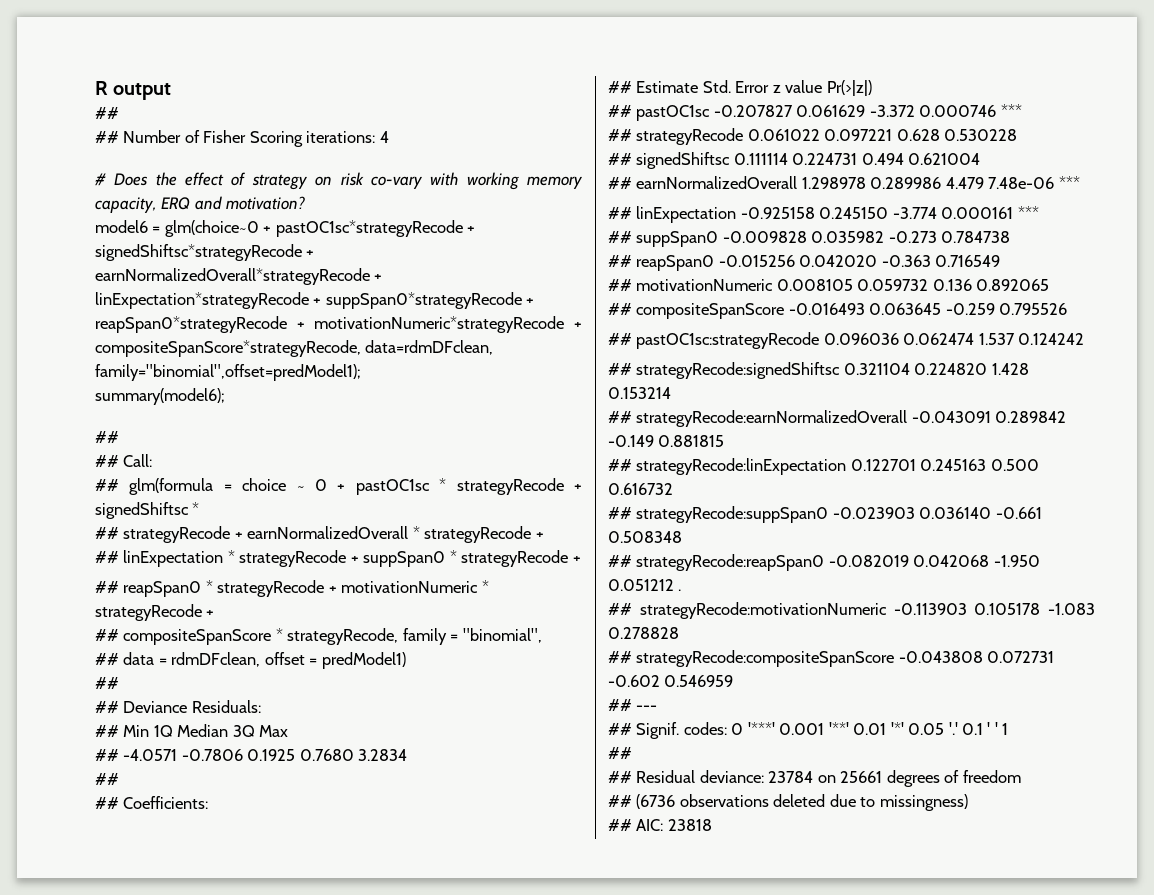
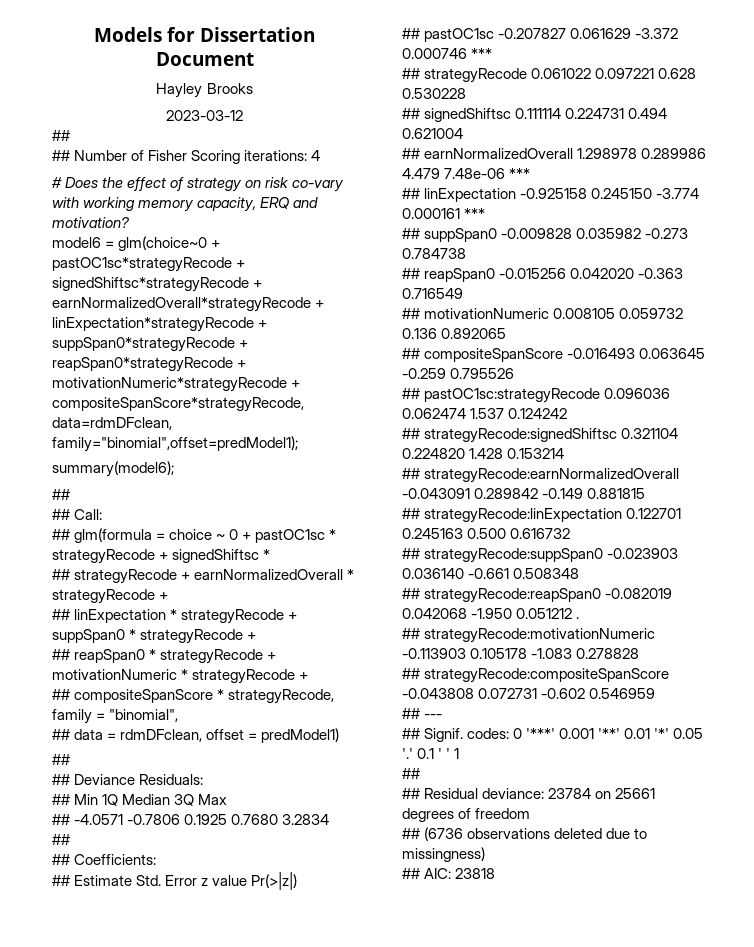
[95,81,172,100] R output -> [94,27,315,42] [155,52,254,66] [156,83,253,98] [166,110,243,121] Models for Dissertation Document // Hayley Brooks // 2023-03-12

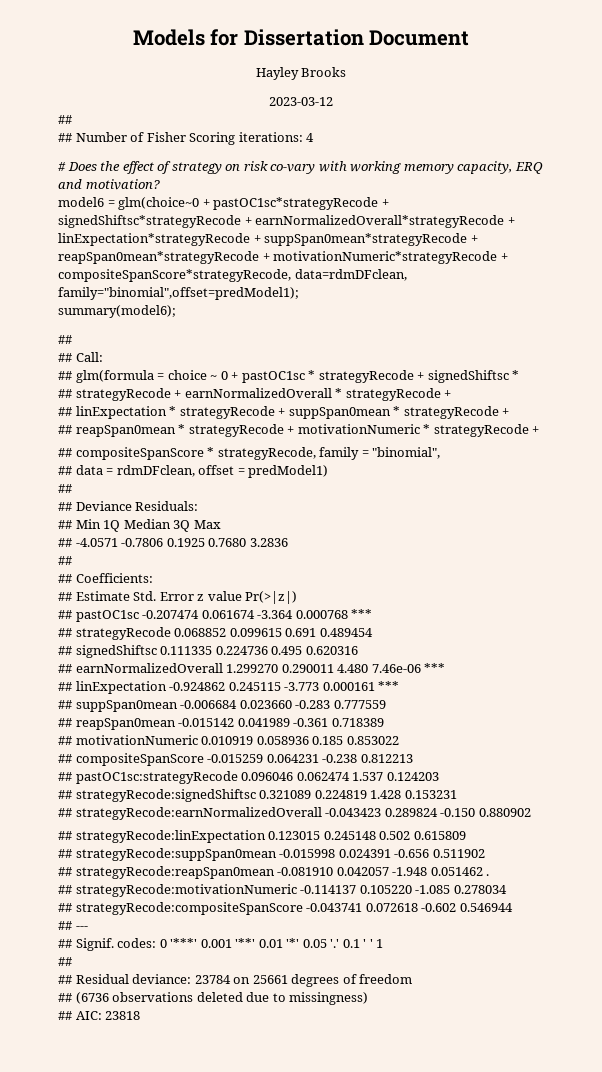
[52,337,249,352] [52,357,233,372] suppSpan0*strategyRecode + reapSpan0*strategyRecode -> [264,233,478,246] [58,251,259,264] suppSpan0mean*strategyRecode + reapSpan0mean*strategyRecode
[52,629,257,644] [52,649,146,663] suppSpan0 * strategyRecode + // ## reapSpan0 -> [288,406,510,419] [58,425,176,437] suppSpan0mean * strategyRecode + // ## reapSpan0mean
[282,814,330,825] 3.2834 -> [249,538,288,547] 3.2836
[498,28,679,39] [402,48,467,59] -0.207827 0.061629 -3.372 0.000746 -> [142,610,348,619] -0.207474 0.061674 -3.364 0.000768
[531,68,697,79] [402,88,466,99] [402,108,668,122] [402,128,463,139] [402,148,707,159] [402,168,506,179] 0.061022 0.097221 0.628 0.530228 // ## signedShiftsc 0.111114 0.224731 0.494 0.621004 // ## earnNormalizedOverall 1.298978 0.289986 4.479 7.48e-06 -> [174,628,373,637] [58,645,358,658] [58,663,421,673] 0.068852 0.099615 0.691 0.489454 // ## signedShiftsc 0.111335 0.224736 0.495 0.620316 // ## earnNormalizedOverall 1.299270 0.290011 4.480 7.46e-06
[520,188,700,199] -0.925158 0.245150 -3.774 -> [169,682,320,691] -0.924862 0.245115 -3.773
[424,228,689,242] [402,248,466,259] [402,268,684,282] [402,288,463,299] [402,308,684,319] [402,328,507,339] [402,348,706,362] [402,368,515,379] suppSpan0 -0.009828 0.035982 -0.273 0.784738 // ## reapSpan0 -0.015256 0.042020 -0.363 0.716549 // ## motivationNumeric 0.008105 0.059732 0.136 0.892065 // ## compositeSpanScore -0.016493 0.063645 -0.259 0.795526 -> [75,700,386,712] [58,718,384,730] [58,735,399,745] [58,753,413,766] suppSpan0mean -0.006684 0.023660 -0.283 0.777559 // ## reapSpan0mean -0.015142 0.041989 -0.361 0.718389 // ## motivationNumeric 0.010919 0.058936 0.185 0.853022 // ## compositeSpanScore -0.015259 0.064231 -0.238 0.812213
[604,388,671,399] 0.096036 -> [241,772,294,781] 0.096046
[508,408,568,419] 0.124242 -> [386,772,439,781] 0.124203
[621,428,679,439] [402,448,565,459] [402,468,680,483] [402,488,646,499] [402,508,682,523] [402,528,571,539] [402,548,679,563] [402,568,580,579] [402,588,673,603] [402,608,580,619] [402,628,656,643] [402,648,640,659] [402,668,670,683] [402,688,656,699] 0.321104 0.224820 1.428 0.153214 // ## strategyRecode:earnNormalizedOverall -0.043091 0.289842 -0.149 0.881815 // ## strategyRecode:linExpectation 0.122701 0.245163 0.500 0.616732 // ## strategyRecode:suppSpan0 -0.023903 0.036140 -0.661 0.508348 // ## strategyRecode:reapSpan0 -0.082019 0.042068 -1.950 0.051212 . // ## strategyRecode:motivationNumeric -0.113903 0.105178 -1.083 0.278828 // ## strategyRecode:compositeSpanScore -0.043808 0.072731 -0.602 0.546959 -> [259,790,457,799] [58,807,531,820] [58,830,466,843] [58,848,485,861] [58,866,490,879] [58,884,507,897] [58,902,513,915] 0.321089 0.224819 1.428 0.153231 // ## strategyRecode:earnNormalizedOverall -0.043423 0.289824 -0.150 0.880902 // ## strategyRecode:linExpectation 0.123015 0.245148 0.502 0.615809 // ## strategyRecode:suppSpan0mean -0.015998 0.024391 -0.656 0.511902 // ## strategyRecode:reapSpan0mean -0.081910 0.042057 -1.948 0.051462 . // ## strategyRecode:motivationNumeric -0.114137 0.105220 -1.085 0.278034 // ## strategyRecode:compositeSpanScore -0.043741 0.072618 -0.602 0.546944

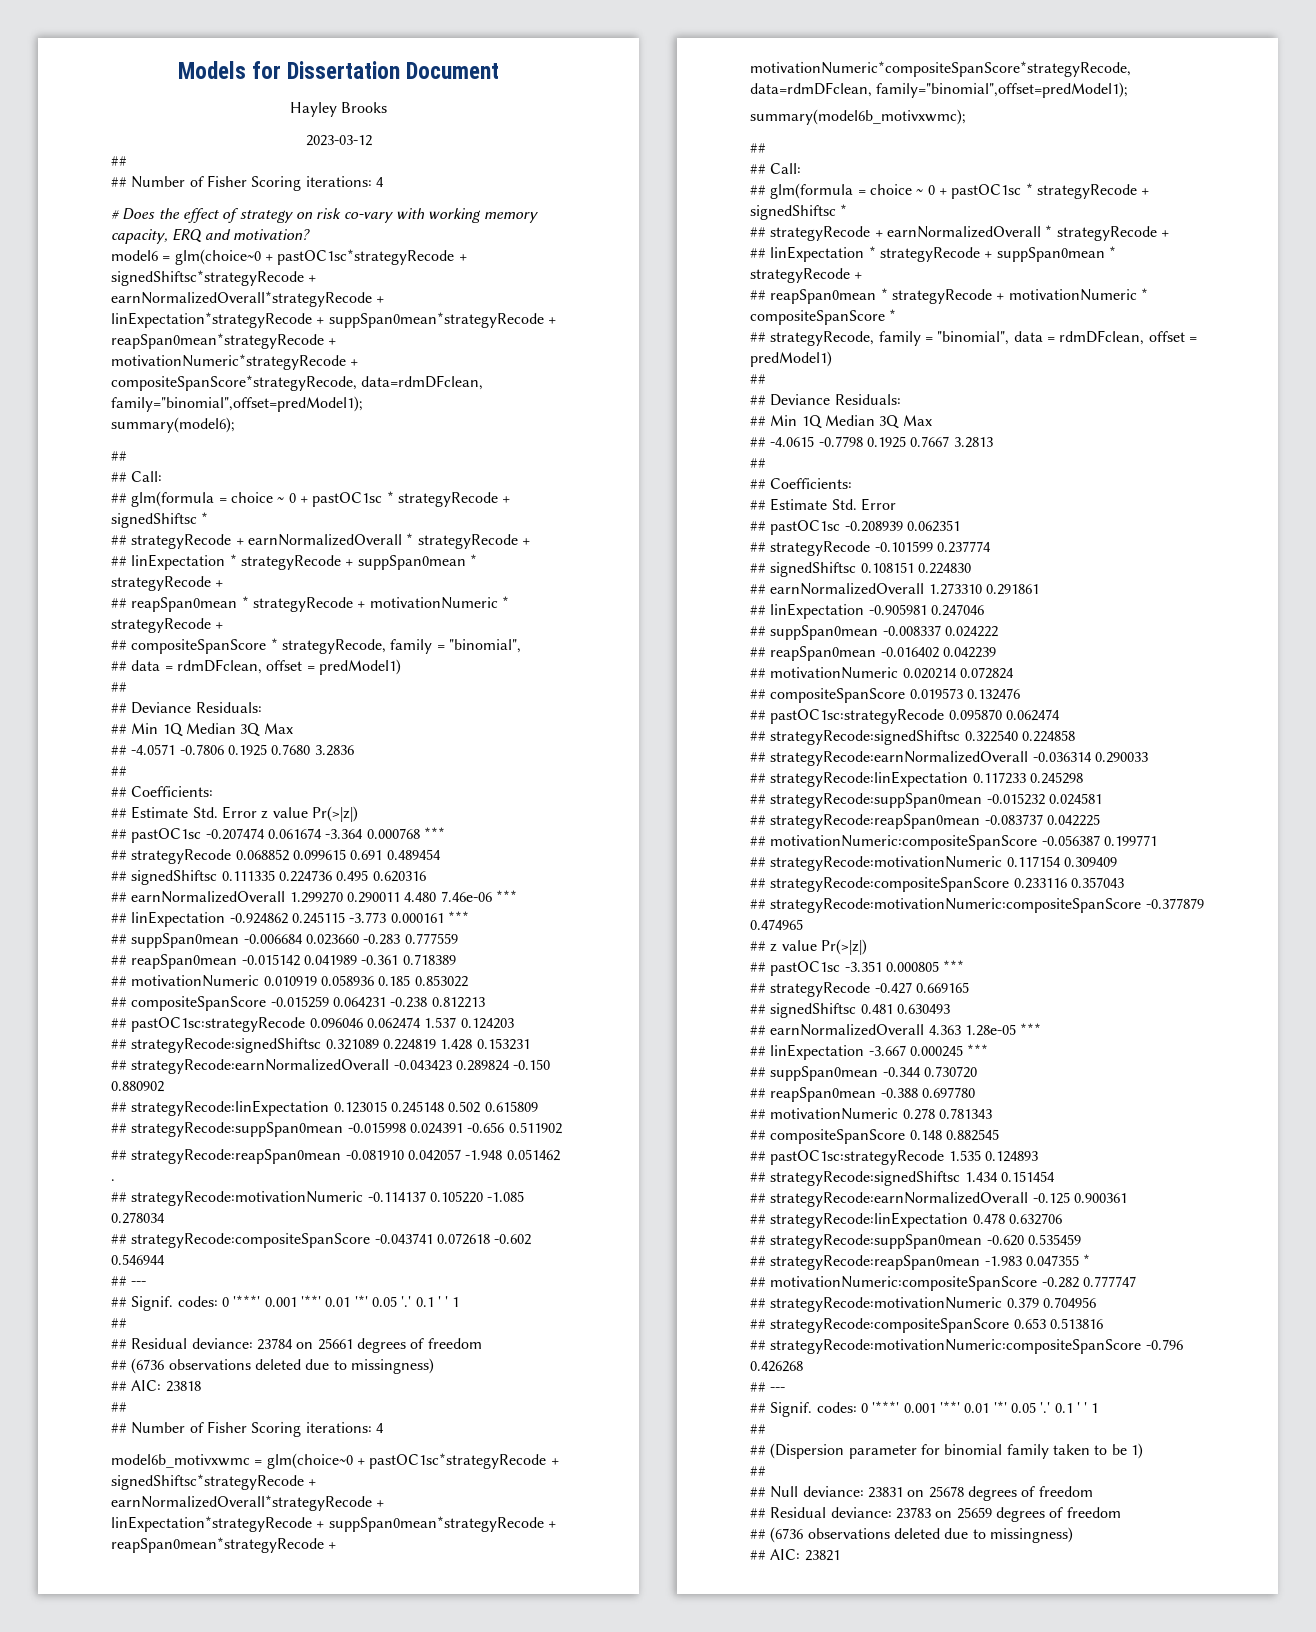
(141, 1015) none -> [111,1402,127,1412] [111,1421,384,1437] [111,1453,559,1469] [111,1474,317,1490] [111,1495,385,1511] [111,1516,556,1532] [111,1537,337,1553] [750,61,1131,77] [750,82,1129,98] [750,109,966,125] [750,143,766,153] [750,163,802,174] [750,183,1150,199] [750,204,848,220] [750,225,1169,241] [750,246,1116,262] [750,268,863,283] [750,288,1148,304] [750,309,897,325] [750,330,1197,346] [750,351,832,367] [750,374,766,384] [750,394,901,406] [750,415,932,429] [750,436,993,448] [750,458,766,468] [750,478,853,489] [750,498,896,511] [750,520,960,535] [750,541,991,556] [750,562,971,577] [750,583,1039,595] [750,603,984,619] [750,625,998,640] [750,646,996,661] [750,667,1014,679] [750,688,1020,703] [750,709,1060,724] [750,730,1075,745] [750,751,1148,766] [750,771,1083,787] [750,793,1102,808] [750,814,1100,829] [750,835,1157,850] [750,856,1117,871] [750,877,1124,892] [750,898,1204,913] [750,919,803,930] [750,939,867,955] [750,960,965,976] [750,982,969,997] [750,1003,950,1018] [750,1023,1042,1036] [750,1044,989,1060] [750,1066,977,1081] [750,1087,975,1102] [750,1108,992,1120] [750,1129,999,1144] [750,1150,1038,1165] [750,1171,1055,1186] [750,1192,1127,1207] [750,1212,1062,1228] [750,1234,1081,1249] [750,1254,1091,1270] [750,1276,1136,1291] [750,1297,1096,1312] [750,1318,1103,1333] [750,1339,1183,1354] [750,1361,803,1372] [750,1382,786,1392] [750,1401,1099,1417] [750,1424,766,1434] [750,1443,1143,1459] [750,1466,766,1476] [750,1486,1093,1501] [750,1507,1121,1522] [750,1527,1073,1543] [750,1549,840,1561] // ## // ## Number of Fisher Scoring iterations: 4 // model6b_motivxwmc = glm(choice~0 + pastOC1sc*strategyRecode + signedShiftsc*strategyRecode + earnNormalizedOverall*strategyRecode + linExpectation*strategyRecode + suppSpan0mean*strategyRecode + reapSpan0mean*strategyRecode + motivationNumeric*compositeSpanScore*strategyRecode, data=rdmDFclean, family="binomial",offset=predModel1); // summary(model6b_motivxwmc); // ## // ## Call: // ## glm(formula = choice ~ 0 + pastOC1sc * strategyRecode + signedShiftsc * // ## strategyRecode + earnNormalizedOverall * strategyRecode + // ## linExpectation * strategyRecode + suppSpan0mean * strategyRecode + // ## reapSpan0mean * strategyRecode + motivationNumeric * compositeSpanScore * // ## strategyRecode, family = "binomial", data = rdmDFclean, offset = predModel1) // ## // ## Deviance Residuals: // ## Min 1Q Median 3Q Max // ## -4.0615 -0.7798 0.1925 0.7667 3.2813 // ## // ## Coefficients: // ## Estimate Std. Error // ## pastOC1sc -0.208939 0.062351 // ## strategyRecode -0.101599 0.237774 // ## signedShiftsc 0.108151 0.224830 // ## earnNormalizedOverall 1.273310 0.291861 // ## linExpectation -0.905981 0.247046 // ## suppSpan0mean -0.008337 0.024222 // ## reapSpan0mean -0.016402 0.042239 // ## motivationNumeric 0.020214 0.072824 // ## compositeSpanScore 0.019573 0.132476 // ## pastOC1sc:strategyRecode 0.095870 0.062474 // ## strategyRecode:signedShiftsc 0.322540 0.224858 // ## strategyRecode:earnNormalizedOverall -0.036314 0.290033 // ## strategyRecode:linExpectation 0.117233 0.245298 // ## strategyRecode:suppSpan0mean -0.015232 0.024581 // ## strategyRecode:reapSpan0mean -0.083737 0.042225 // ## motivationNumeric:compositeSpanScore -0.056387 0.199771 // ## strategyRecode:motivationNumeric 0.117154 0.309409 // ## strategyRecode:compositeSpanScore 0.233116 0.357043 // ## strategyRecode:motivationNumeric:compositeSpanScore -0.377879 0.474965 // ## z value Pr(>|z|) // ## pastOC1sc -3.351 0.000805 *** // ## strategyRecode -0.427 0.669165 // ## signedShiftsc 0.481 0.630493 // ## earnNormalizedOverall 4.363 1.28e-05 *** // ## linExpectation -3.667 0.000245 *** // ## suppSpan0mean -0.344 0.730720 // ## reapSpan0mean -0.388 0.697780 // ## motivationNumeric 0.278 0.781343 // ## compositeSpanScore 0.148 0.882545 // ## pastOC1sc:strategyRecode 1.535 0.124893 // ## strategyRecode:signedShiftsc 1.434 0.151454 // ## strategyRecode:earnNormalizedOverall -0.125 0.900361 // ## strategyRecode:linExpectation 0.478 0.632706 // ## strategyRecode:suppSpan0mean -0.620 0.535459 // ## strategyRecode:reapSpan0mean -1.983 0.047355 * // ## motivationNumeric:compositeSpanScore -0.282 0.777747 // ## strategyRecode:motivationNumeric 0.379 0.704956 // ## strategyRecode:compositeSpanScore 0.653 0.513816 // ## strategyRecode:motivationNumeric:compositeSpanScore -0.796 0.426268 // ## --- // ## Signif. codes: 0 '***' 0.001 '**' 0.01 '*' 0.05 '.' 0.1 ' ' 1 // ## // ## (Dispersion parameter for binomial family taken to be 1) // ## // ## Null deviance: 23831 on 25678 degrees of freedom // ## Residual deviance: 23783 on 25659 degrees of freedom // ## (6736 observations deleted due to missingness) // ## AIC: 23821

